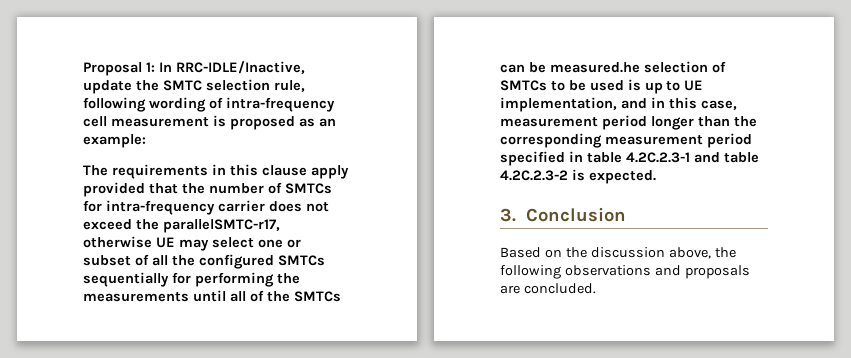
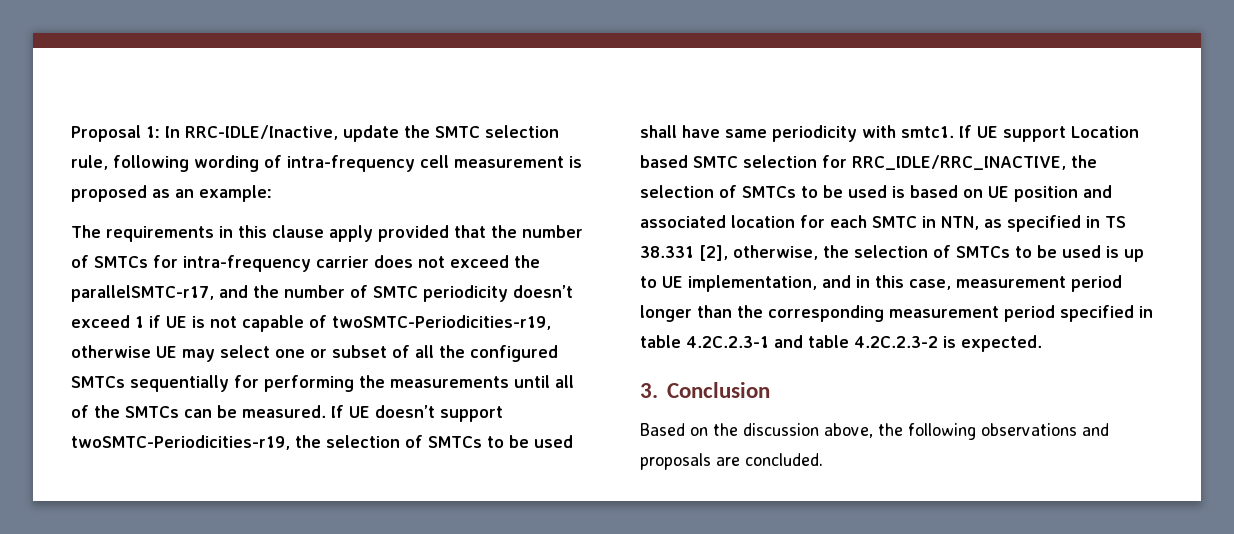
(280, 226) none -> [219,285,573,302] [71,315,551,332] and the number of SMTC periodicity doesn’t exceed 1 if UE is not capable of twoSMTC-Periodicities-r19,
[549,62,640,73] measured.he -> [242,405,503,422] [71,435,573,450] [640,125,1139,142] [640,155,1097,170] [640,185,1112,202] [640,215,1126,232] [640,245,849,261] measured. If UE doesn’t support twoSMTC-Periodicities-r19, the selection of SMTCs to be used shall have same periodicity with smtc1. If UE support Location based SMTC selection for RRC_IDLE/RRC_INACTIVE, the selection of SMTCs to be used is based on UE position and associated location for each SMTC in NTN, as specified in TS 38.331 [2], otherwise, the

